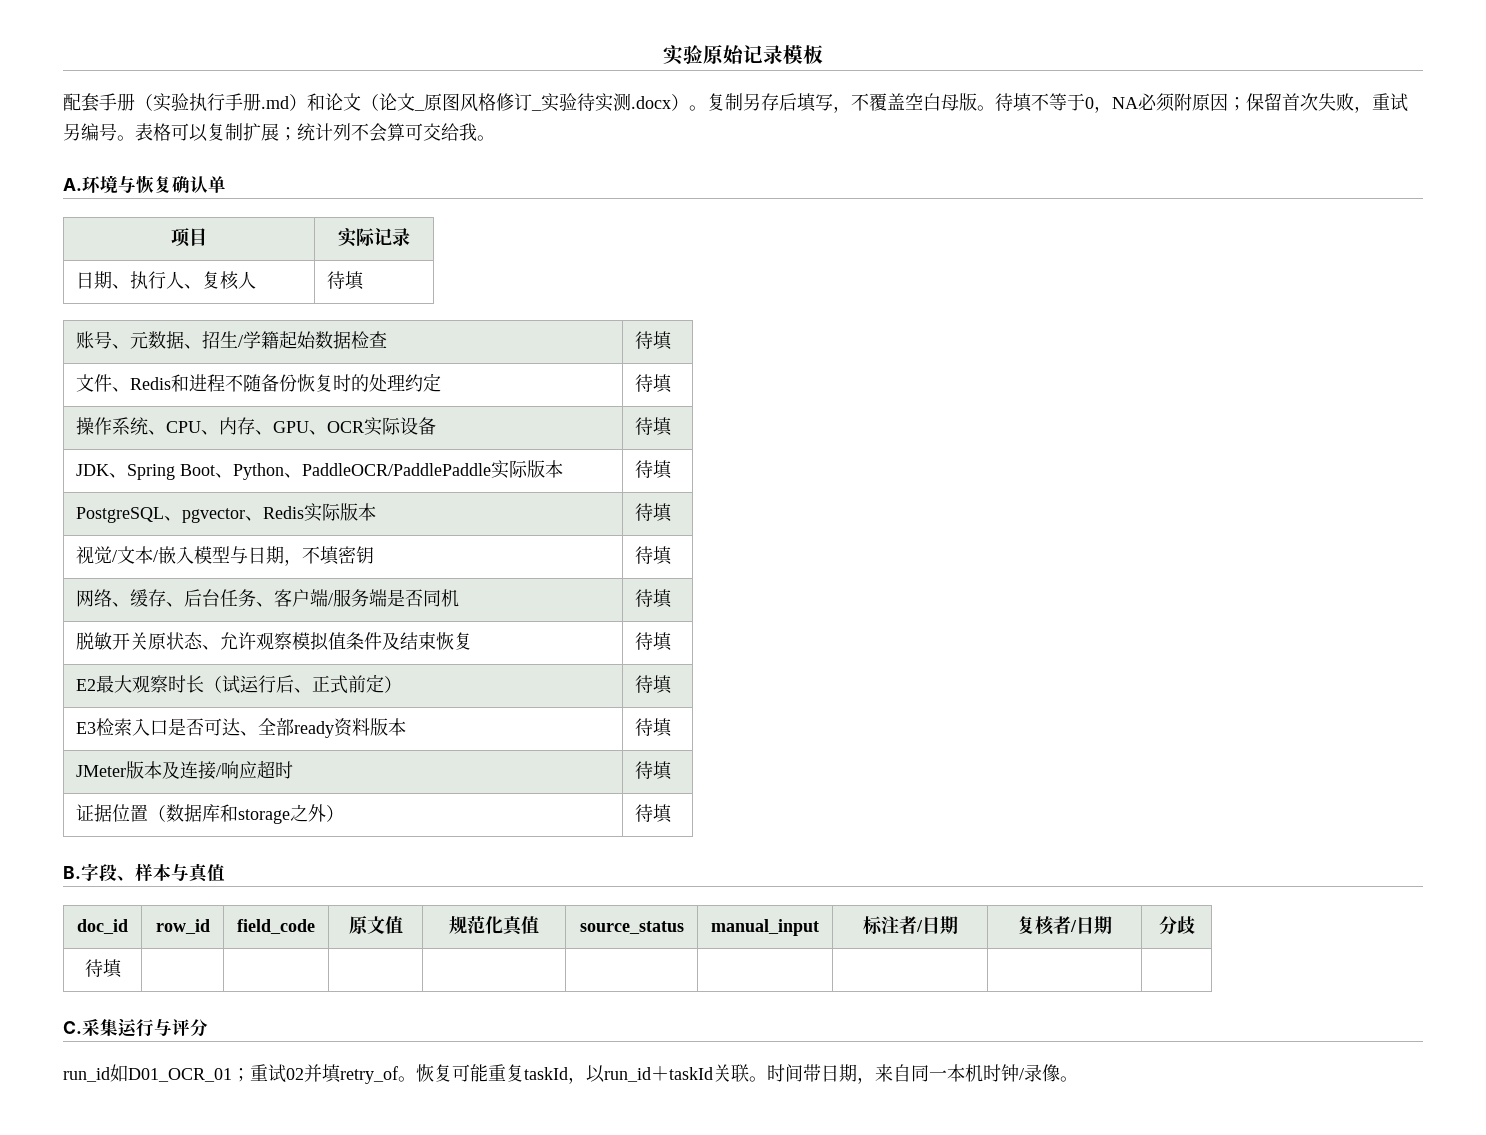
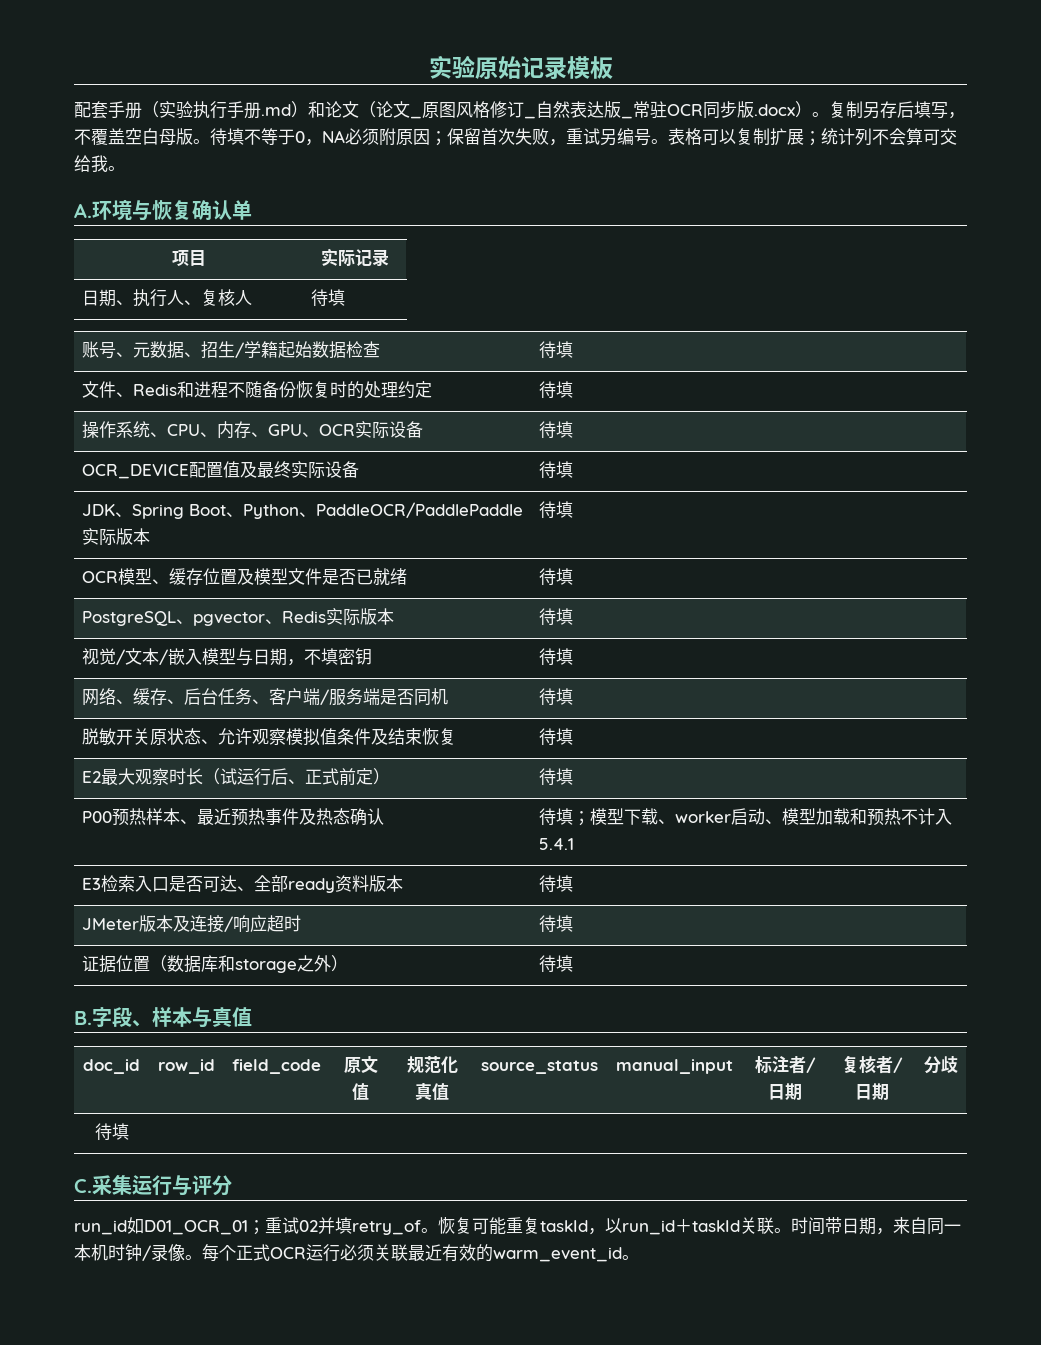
[541,93,631,112] 实验待实测 -> [536,101,754,119] 自然表达版_常驻OCR同步版
(674, 426) none -> [82,461,360,479] [539,461,574,479] // OCR_DEVICE配置值及最终实际设备 | 待填
(674, 469) none -> [82,568,408,585] [539,568,574,586] // OCR模型、缓存位置及模型文件是否已就绪 | 待填
(674, 684) none -> [82,808,385,826] [539,808,953,826] [539,838,575,850] // P00预热样本、最近预热事件及热态确认 | 待填；模型下载、worker启动、模型加载和预热不计入5.4.1
(1078, 1079) none -> [202,1244,639,1262] 每个正式OCR运行必须关联最近有效的warm_event_id。

